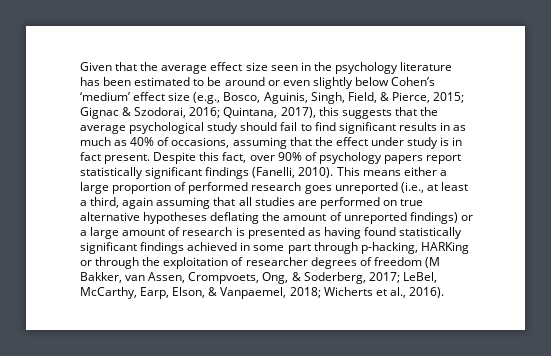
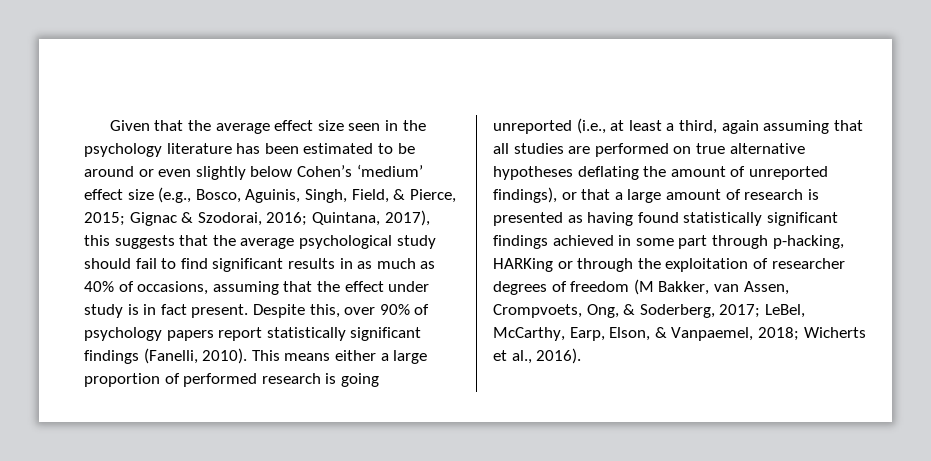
[199,152,247,163] this fact, -> [309,304,340,318] this,
[304,185,332,194] goes -> [325,373,379,387] is going
[409,212,473,224] findings) or -> [493,187,611,203] findings), or that

